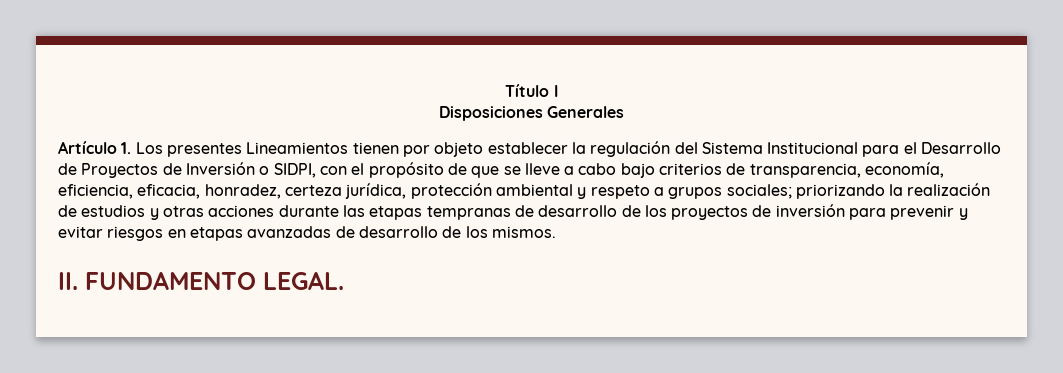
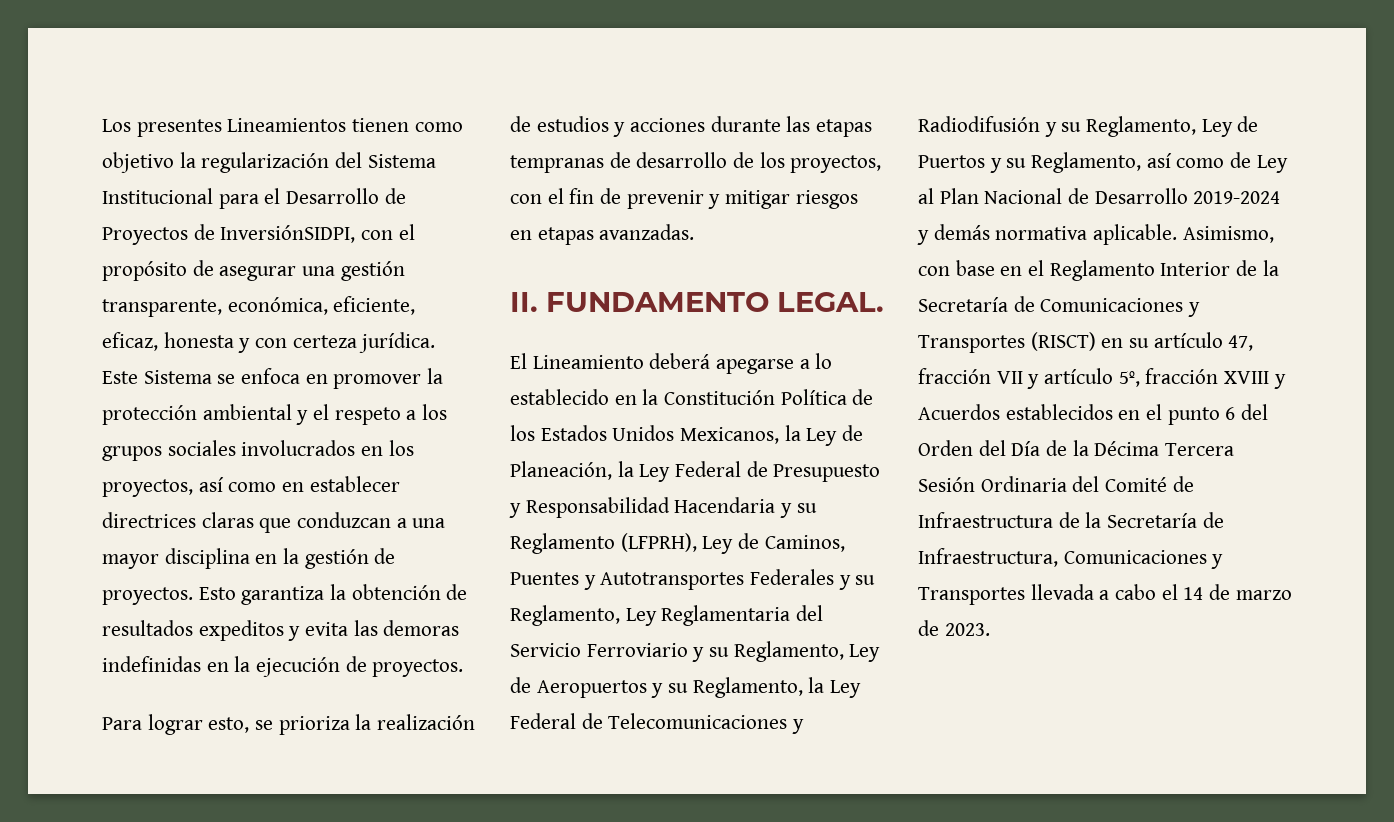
[505,84,558,97] [438,106,625,121] [58,141,671,157] Título I // Disposiciones Generales // Artículo 1. Los presentes Lineamientos tienen por objeto establecer la regulación -> [102,118,463,137] [102,152,330,173] Los presentes Lineamientos tienen como objetivo la regularización
[185,162,316,178] Inversión o SIDPI, -> [220,225,356,243] InversiónSIDPI,
[471,162,945,178] [58,183,407,199] que se lleve a cabo bajo criterios de transparencia, economía, eficiencia, eficacia, honradez, certeza jurídica, -> [219,261,405,281] [102,296,416,317] [102,332,436,353] [102,368,444,389] asegurar una gestión transparente, económica, eficiente, eficaz, honesta y con certeza jurídica. Este Sistema se enfoca en promover la
(587, 193) none -> [313,404,330,420] el
[668,184,885,199] grupos sociales; priorizando -> [422,404,448,420] [102,440,414,461] [102,476,400,497] [102,512,446,533] [102,548,396,569] [102,584,468,605] [102,620,460,641] [102,656,464,677] [102,714,350,735] los grupos sociales involucrados en los proyectos, así como en establecer directrices claras que conduzcan a una mayor disciplina en la gestión de proyectos. Esto garantiza la obtención de resultados expeditos y evita las demoras indefinidas en la ejecución de proyectos. // Para lograr esto, se prioriza
[162,206,204,217] otras -> (626, 129) none
[671,204,887,220] proyectos de inversión para -> [790,155,882,173] [510,188,622,204] proyectos, con el fin de
[58,226,103,238] evitar -> [725,190,791,209] mitigar
[247,226,556,238] [58,271,344,290] avanzadas de desarrollo de los mismos. // II. FUNDAMENTO LEGAL. -> [599,224,695,240] [510,292,884,312] [510,353,833,374] [510,389,874,405] [510,425,864,446] [510,461,881,482] [509,497,817,518] [510,533,845,554] [510,569,876,590] [510,605,824,626] [510,641,881,662] [510,677,862,698] [510,713,805,734] [918,116,1259,137] [918,152,1288,173] [918,188,1281,204] [917,224,1274,245] [918,260,1279,281] [918,296,1201,317] [918,332,1254,353] [918,368,1286,389] [918,404,1269,425] [918,440,1235,456] [918,476,1194,492] [918,512,1224,528] [918,548,1224,569] [918,584,1292,605] [918,620,990,636] avanzadas. // II. FUNDAMENTO LEGAL. // El Lineamiento deberá apegarse a lo establecido en la Constitución Política de los Estados Unidos Mexicanos, la Ley de Planeación, la Ley Federal de Presupuesto y Responsabilidad Hacendaria y su Reglamento (LFPRH), Ley de Caminos, Puentes y Autotransportes Federales y su Reglamento, Ley Reglamentaria del Servicio Ferroviario y su Reglamento, Ley de Aeropuertos y su Reglamento, la Ley Federal de Telecomunicaciones y Radiodifusión y su Reglamento, Ley de Puertos y su Reglamento, así como de Ley al Plan Nacional de Desarrollo 2019-2024 y demás normativa aplicable. Asimismo, con base en el Reglamento Interior de la Secretaría de Comunicaciones y Transportes (RISCT) en su artículo 47, fracción VII y artículo 5º, fracción XVIII y Acuerdos establecidos en el punto 6 del Orden del Día de la Décima Tercera Sesión Ordinaria del Comité de Infraestructura de la Secretaría de Infraestructura, Comunicaciones y Transportes llevada a cabo el 14 de marzo de 2023.

